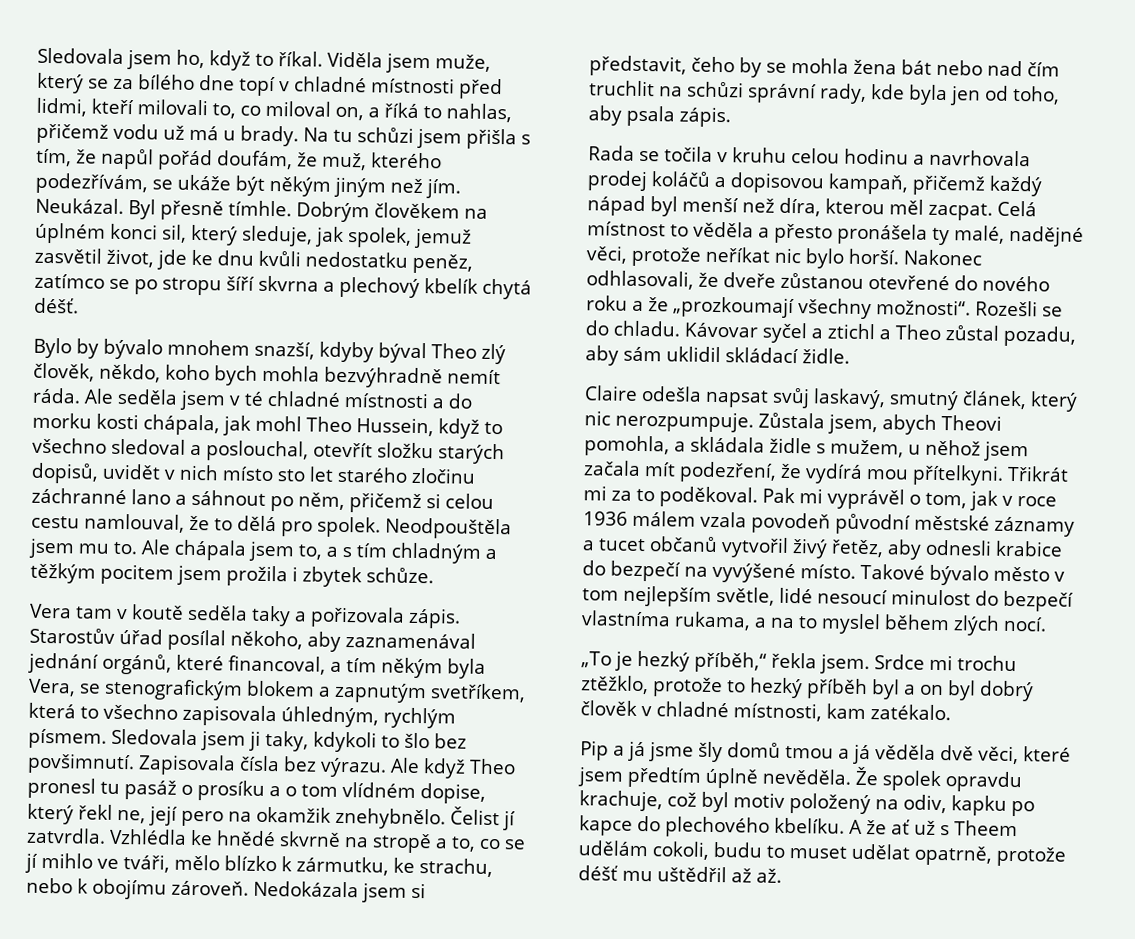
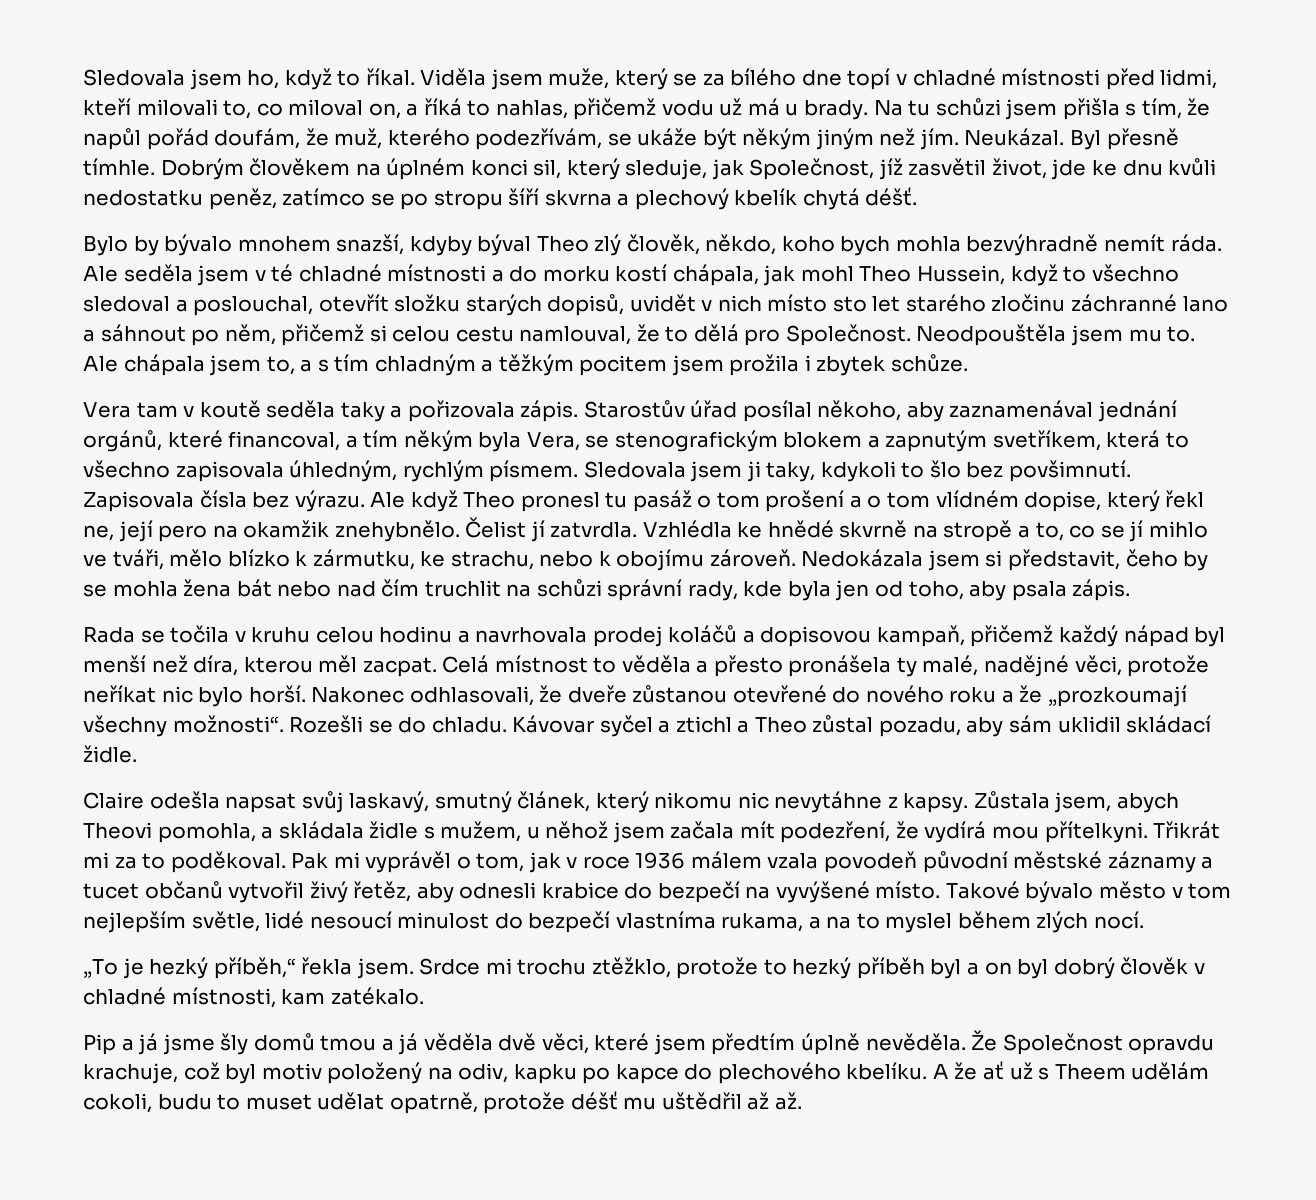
[347,227,472,249] spolek, jemuž -> [749,158,903,180] Společnost, jíž
[96,413,139,430] kosti -> [615,264,668,282] kostí
[317,516,381,538] spolek. -> [785,324,911,346] Společnost.
[197,780,265,801] prosíku -> [716,490,845,512] tom prošení
[584,410,754,433] nic nerozpumpuje. -> [654,791,969,813] nikomu nic nevytáhne z kapsy.
[882,770,941,792] spolek -> [1002,1033,1123,1055] Společnost

